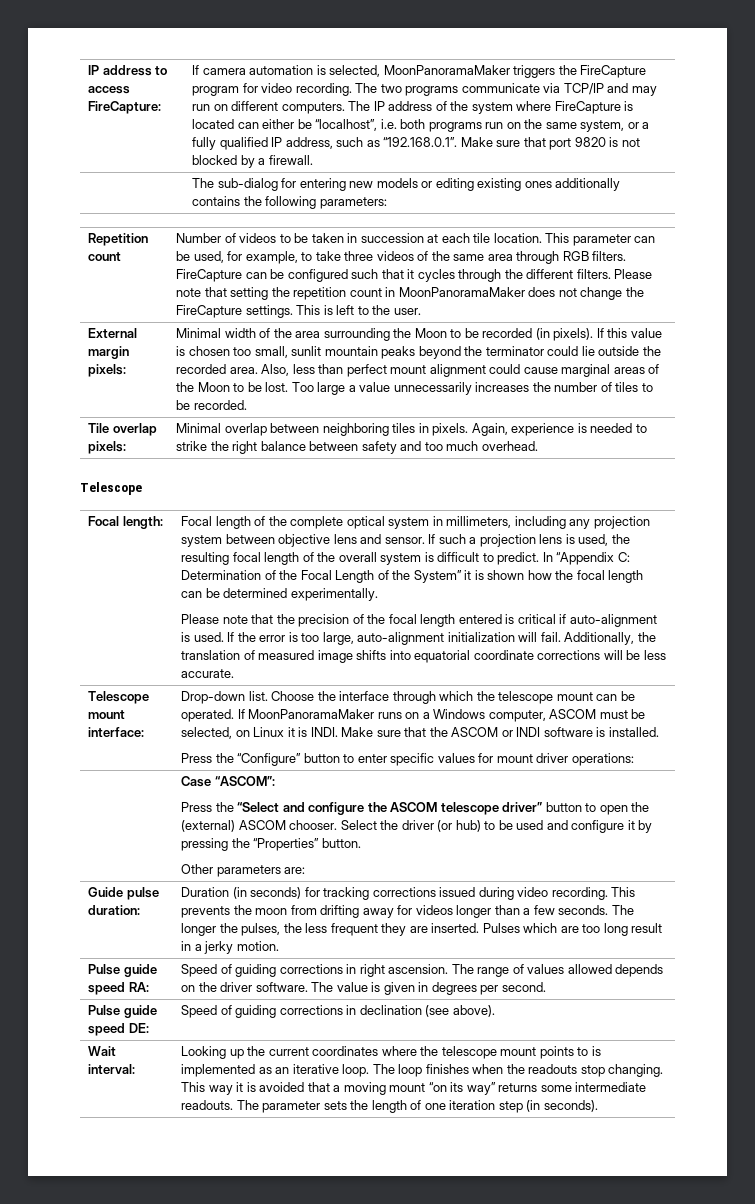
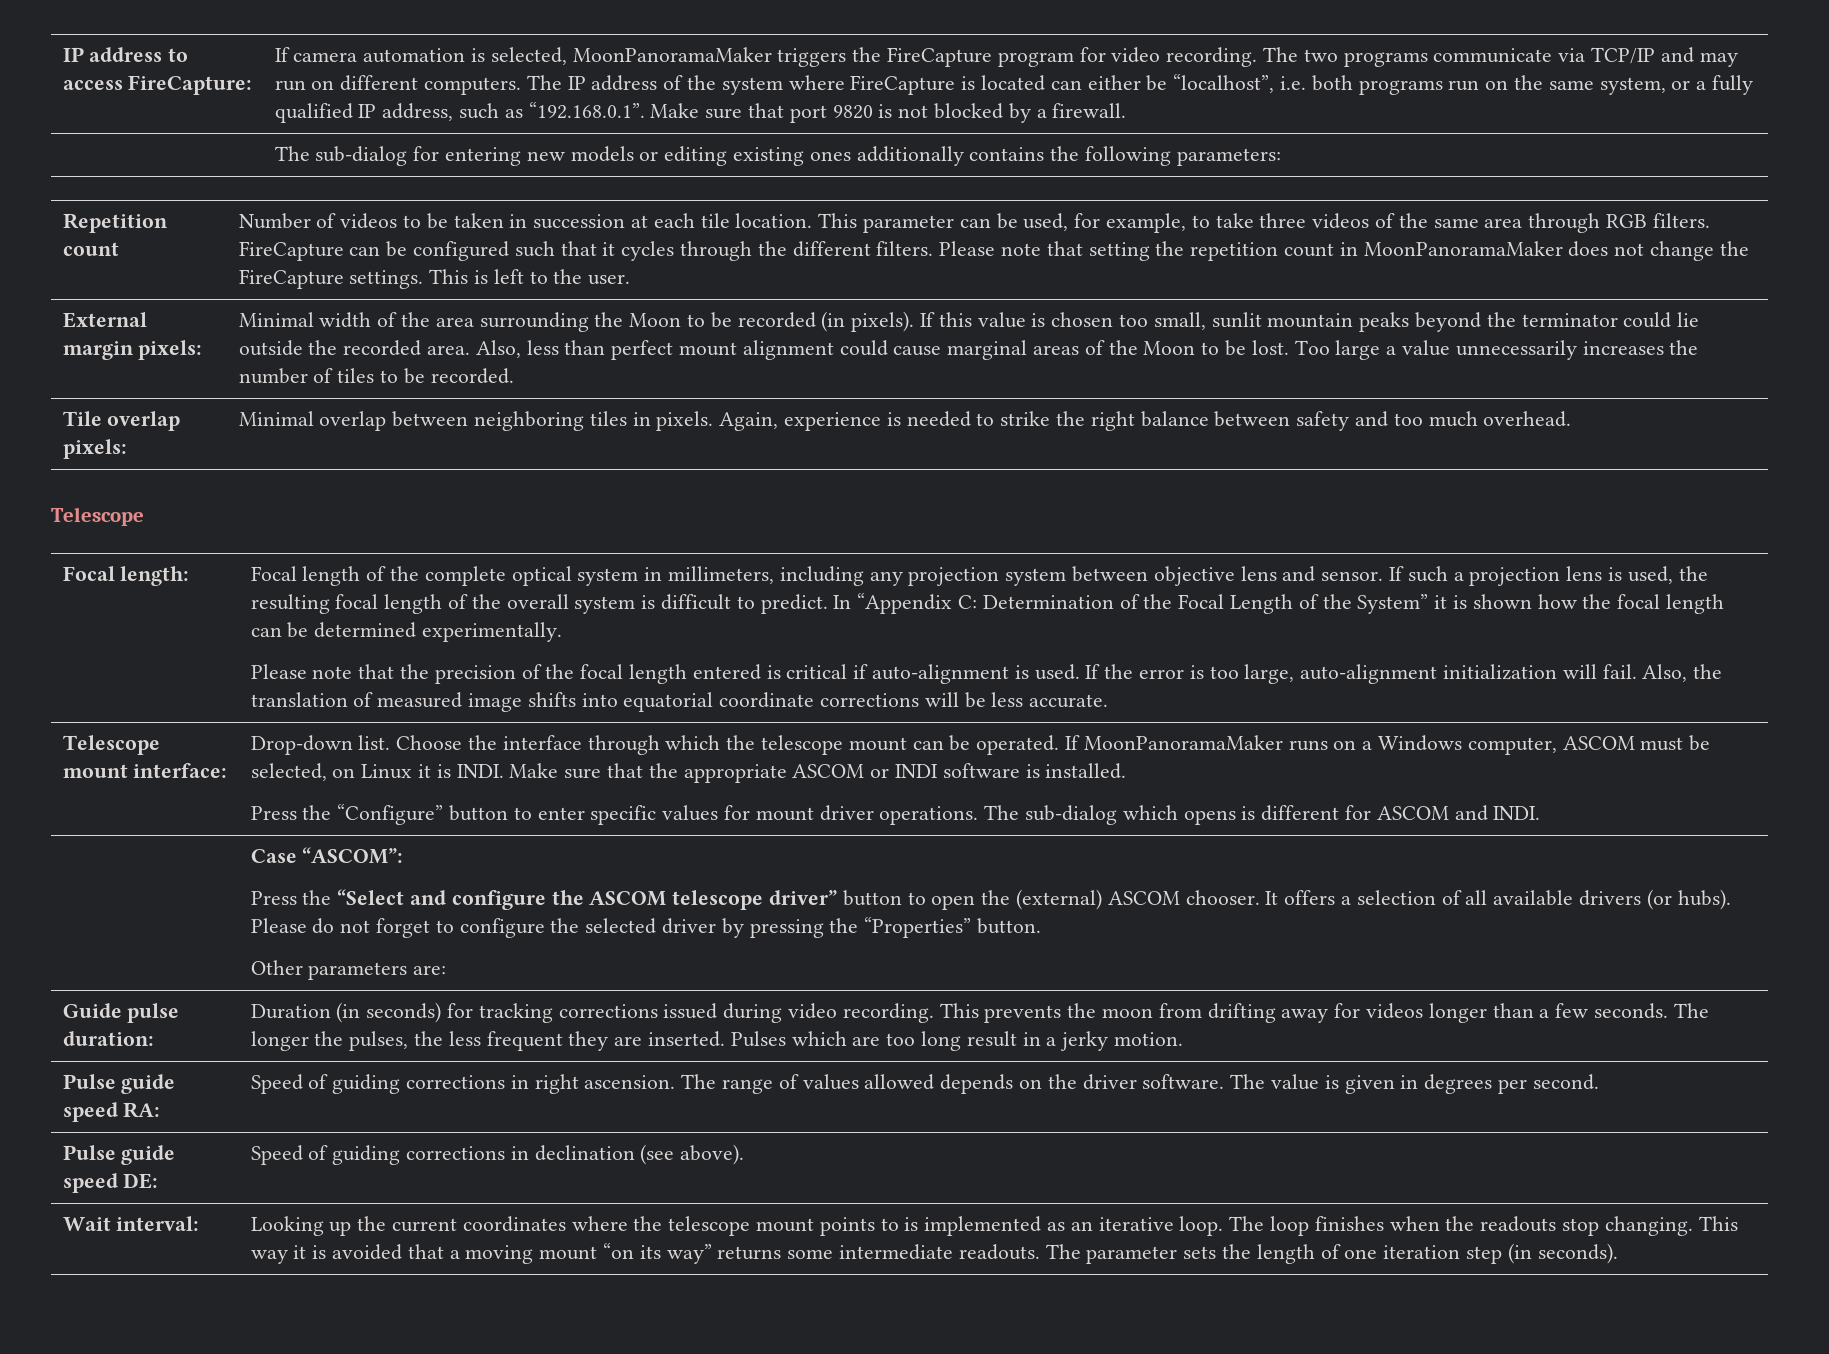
[564,632,635,645] Additionally, -> [1642,664,1688,682] Also,
(448, 732) none -> [683,764,787,783] appropriate
[571,753,634,766] operations: -> [879,805,1541,825] operations. The sub-dialog which opens is different for ASCOM and INDI.
[340,820,635,833] Select the driver (or hub) to be used and configure it -> [1265,889,1731,910] [250,918,716,938] It offers a selection of all available drivers (or hubs). Please do not forget to configure the selected driver

